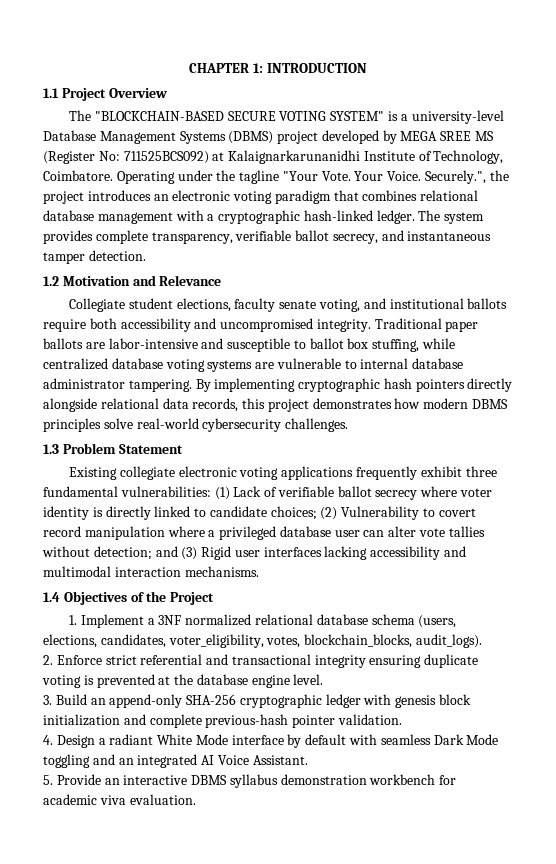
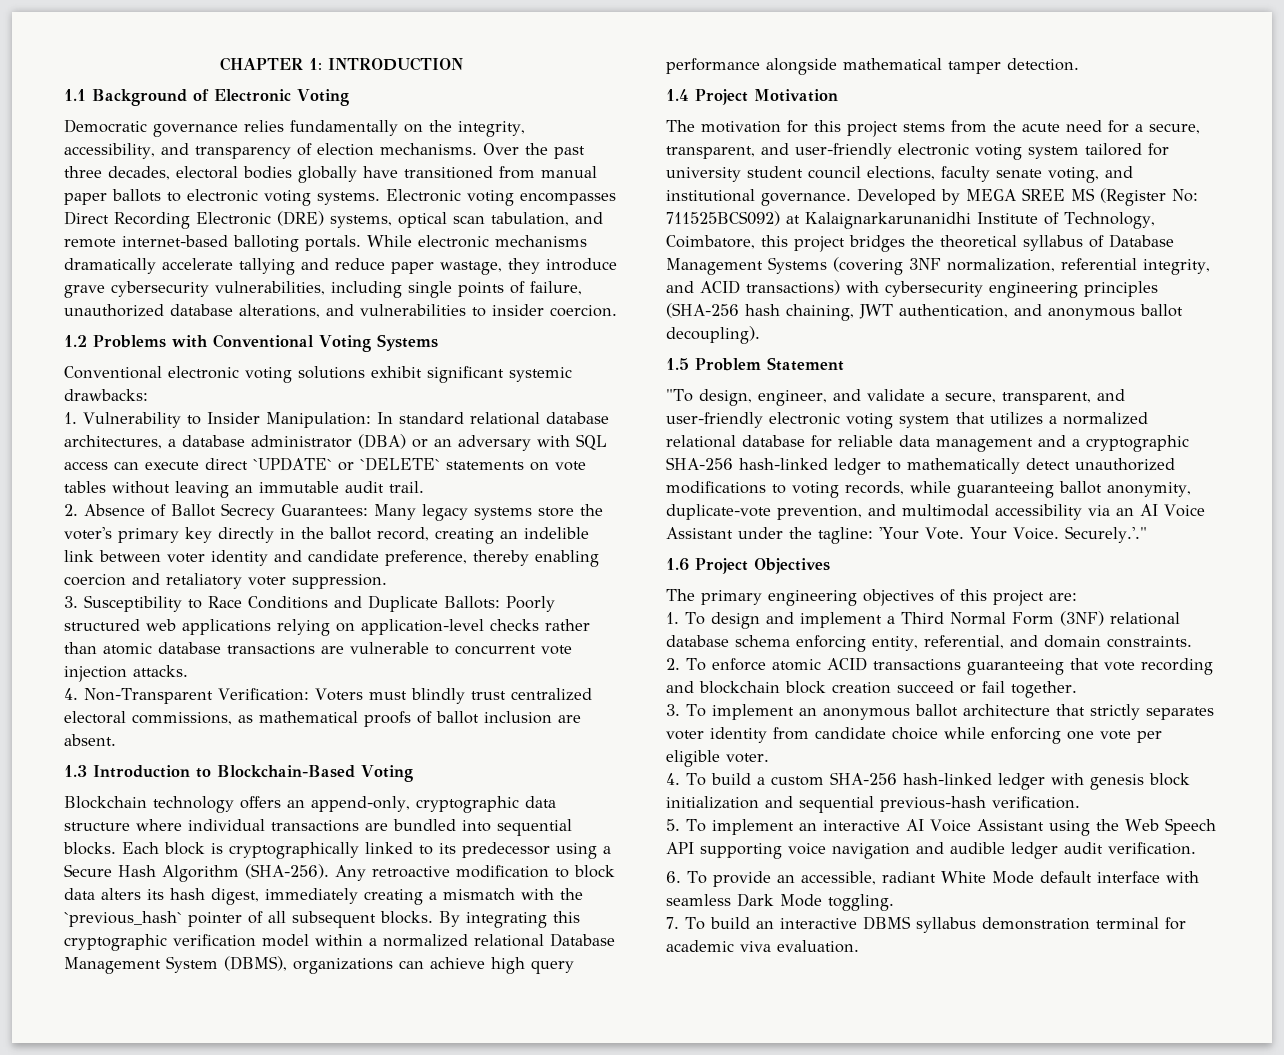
[61,88,167,101] [69,110,504,124] [43,130,379,144] Project Overview // The "BLOCKCHAIN-BASED SECURE VOTING SYSTEM" is a university-level Database Management Systems (DBMS) project developed -> [92,89,349,106] [64,119,525,137] [64,143,585,159] [64,166,597,183] [64,189,616,206] [64,211,603,229] [64,235,587,252] [64,258,617,275] [64,281,582,298] [64,304,617,318] [64,334,438,352] [64,366,572,383] [64,389,148,401] [64,412,609,428] [64,434,607,451] [64,457,586,471] [64,481,424,498] [64,503,603,521] [64,527,589,544] [64,550,599,567] [64,573,387,589] [64,595,555,612] [64,619,590,636] [64,642,572,655] [64,665,188,682] [64,688,592,704] [64,711,581,727] [64,734,116,746] [64,765,413,782] [64,796,556,813] [64,819,572,836] [63,842,611,859] [64,864,615,882] [64,888,583,905] [64,911,580,928] [64,933,615,951] [64,956,574,974] [666,58,1079,75] [666,89,838,105] [666,120,1200,137] [666,143,1169,160] [666,166,1133,183] [666,188,936,206] Background of Electronic Voting // Democratic governance relies fundamentally on the integrity, accessibility, and transparency of election mechanisms. Over the past three decades, electoral bodies globally have transitioned from manual paper ballots to electronic voting systems. Electronic voting encompasses Direct Recording Electronic (DRE) systems, optical scan tabulation, and remote internet-based balloting portals. While electronic mechanisms dramatically accelerate tallying and reduce paper wastage, they introduce grave cybersecurity vulnerabilities, including single points of failure, unauthorized database alterations, and vulnerabilities to insider coercion. // 1.2 Problems with Conventional Voting Systems // Conventional electronic voting solutions exhibit significant systemic drawbacks: // 1. Vulnerability to Insider Manipulation: In standard relational database architectures, a database administrator (DBA) or an adversary with SQL access can execute direct `UPDATE` or `DELETE` statements on vote tables without leaving an immutable audit trail. // 2. Absence of Ballot Secrecy Guarantees: Many legacy systems store the voter's primary key directly in the ballot record, creating an indelible link between voter identity and candidate preference, thereby enabling coercion and retaliatory voter suppression. // 3. Susceptibility to Race Conditions and Duplicate Ballots: Poorly structured web applications relying on application-level checks rather than atomic database transactions are vulnerable to concurrent vote injection attacks. // 4. Non-Transparent Verification: Voters must blindly trust centralized electoral commissions, as mathematical proofs of ballot inclusion are absent. // 1.3 Introduction to Blockchain-Based Voting // Blockchain technology offers an append-only, cryptographic data structure where individual transactions are bundled into sequential blocks. Each block is cryptographically linked to its predecessor using a Secure Hash Algorithm (SHA-256). Any retroactive modification to block data alters its hash digest, immediately creating a mismatch with the `previous_hash` pointer of all subsequent blocks. By integrating this cryptographic verification model within a normalized relational Database Management System (DBMS), organizations can achieve high query performance alongside mathematical tamper detection. // 1.4 Project Motivation // The motivation for this project stems from the acute need for a secure, transparent, and user-friendly electronic voting system tailored for university student council elections, faculty senate voting, and institutional governance. Developed
[43,170,509,184] [43,190,479,204] [43,210,485,224] [43,230,492,244] [43,250,146,264] [43,275,222,286] [69,298,508,312] [43,318,479,332] [43,338,456,352] [43,358,464,372] [43,378,513,392] [43,398,509,412] [43,418,349,432] [43,443,183,454] [69,466,497,480] [43,486,493,500] [43,506,476,520] [43,526,485,540] [42,546,467,560] [43,566,259,577] [43,591,215,605] [69,614,457,628] [43,634,482,648] [43,654,479,668] [42,674,324,688] [43,694,322,708] Coimbatore. Operating under the tagline "Your Vote. Your Voice. Securely.", the project introduces an electronic voting paradigm that combines relational database management with a cryptographic hash-linked ledger. The system provides complete transparency, verifiable ballot secrecy, and instantaneous tamper detection. // 1.2 Motivation and Relevance // Collegiate student elections, faculty senate voting, and institutional ballots require both accessibility and uncompromised integrity. Traditional paper ballots are labor-intensive and susceptible to ballot box stuffing, while centralized database voting systems are vulnerable to internal database administrator tampering. By implementing cryptographic hash pointers directly alongside relational data records, this project demonstrates how modern DBMS principles solve real-world cybersecurity challenges. // 1.3 Problem Statement // Existing collegiate electronic voting applications frequently exhibit three fundamental vulnerabilities: (1) Lack of verifiable ballot secrecy where voter identity is directly linked to candidate choices; (2) Vulnerability to covert record manipulation where a privileged database user can alter vote tallies without detection; and (3) Rigid user interfaces lacking accessibility and multimodal interaction mechanisms. // 1.4 Objectives of the Project // 1. Implement a 3NF normalized relational database schema (users, elections, candidates, voter_eligibility, votes, blockchain_blocks, audit_logs). // 2. Enforce strict referential and transactional integrity ensuring duplicate voting is prevented at the database engine level. // 3. Build an append-only SHA-256 cryptographic -> [666,234,1174,252] [666,257,1210,275] [666,280,1158,298] [666,303,1183,321] [666,326,760,344] [666,357,844,371] [666,389,1125,406] [666,412,1148,429] [666,435,1189,452] [666,457,1175,475] [666,481,1191,498] [666,504,1205,520] [666,526,1147,544] [666,558,830,574] [666,589,1077,606] [666,611,1180,629] [666,635,1192,652] [666,657,1213,675] [666,681,1077,698] [666,704,1214,720] [666,727,1162,744] [666,750,769,767] [666,772,992,786] Coimbatore, this project bridges the theoretical syllabus of Database Management Systems (covering 3NF normalization, referential integrity, and ACID transactions) with cybersecurity engineering principles (SHA-256 hash chaining, JWT authentication, and anonymous ballot decoupling). // 1.5 Problem Statement // "To design, engineer, and validate a secure, transparent, and user-friendly electronic voting system that utilizes a normalized relational database for reliable data management and a cryptographic SHA-256 hash-linked ledger to mathematically detect unauthorized modifications to voting records, while guaranteeing ballot anonymity, duplicate-vote prevention, and multimodal accessibility via an AI Voice Assistant under the tagline: 'Your Vote. Your Voice. Securely.'." // 1.6 Project Objectives // The primary engineering objectives of this project are: // 1. To design and implement a Third Normal Form (3NF) relational database schema enforcing entity, referential, and domain constraints. // 2. To enforce atomic ACID transactions guaranteeing that vote recording and blockchain block creation succeed or fail together. // 3. To implement an anonymous ballot architecture that strictly separates voter identity from candidate choice while enforcing one vote per eligible voter. // 4. To build a custom SHA-256 hash-linked
[149,714,402,728] [43,734,499,748] [43,754,308,768] [43,774,101,785] complete previous-hash pointer validation. // 4. Design a radiant White Mode interface by default with seamless Dark Mode toggling and an integrated AI Voice Assistant. // 5. Provide -> [799,796,1080,813] [666,818,1216,836] [666,842,1196,859] [666,871,1199,887] [666,893,894,911] [666,917,750,930] sequential previous-hash verification. // 5. To implement an interactive AI Voice Assistant using the Web Speech API supporting voice navigation and audible ledger audit verification. // 6. To provide an accessible, radiant White Mode default interface with seamless Dark Mode toggling. // 7. To build
[369,774,436,785] workbench -> [1095,917,1159,929] terminal

